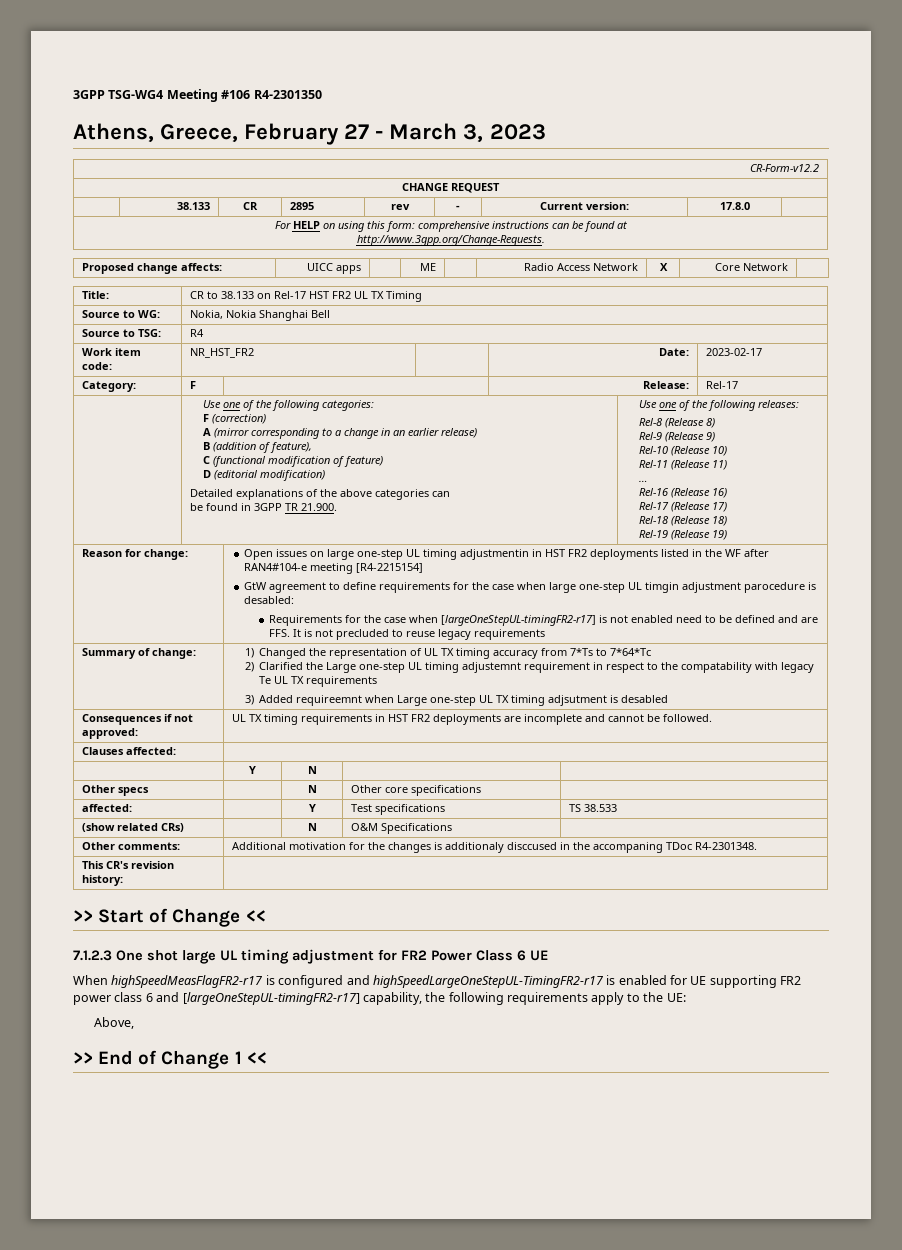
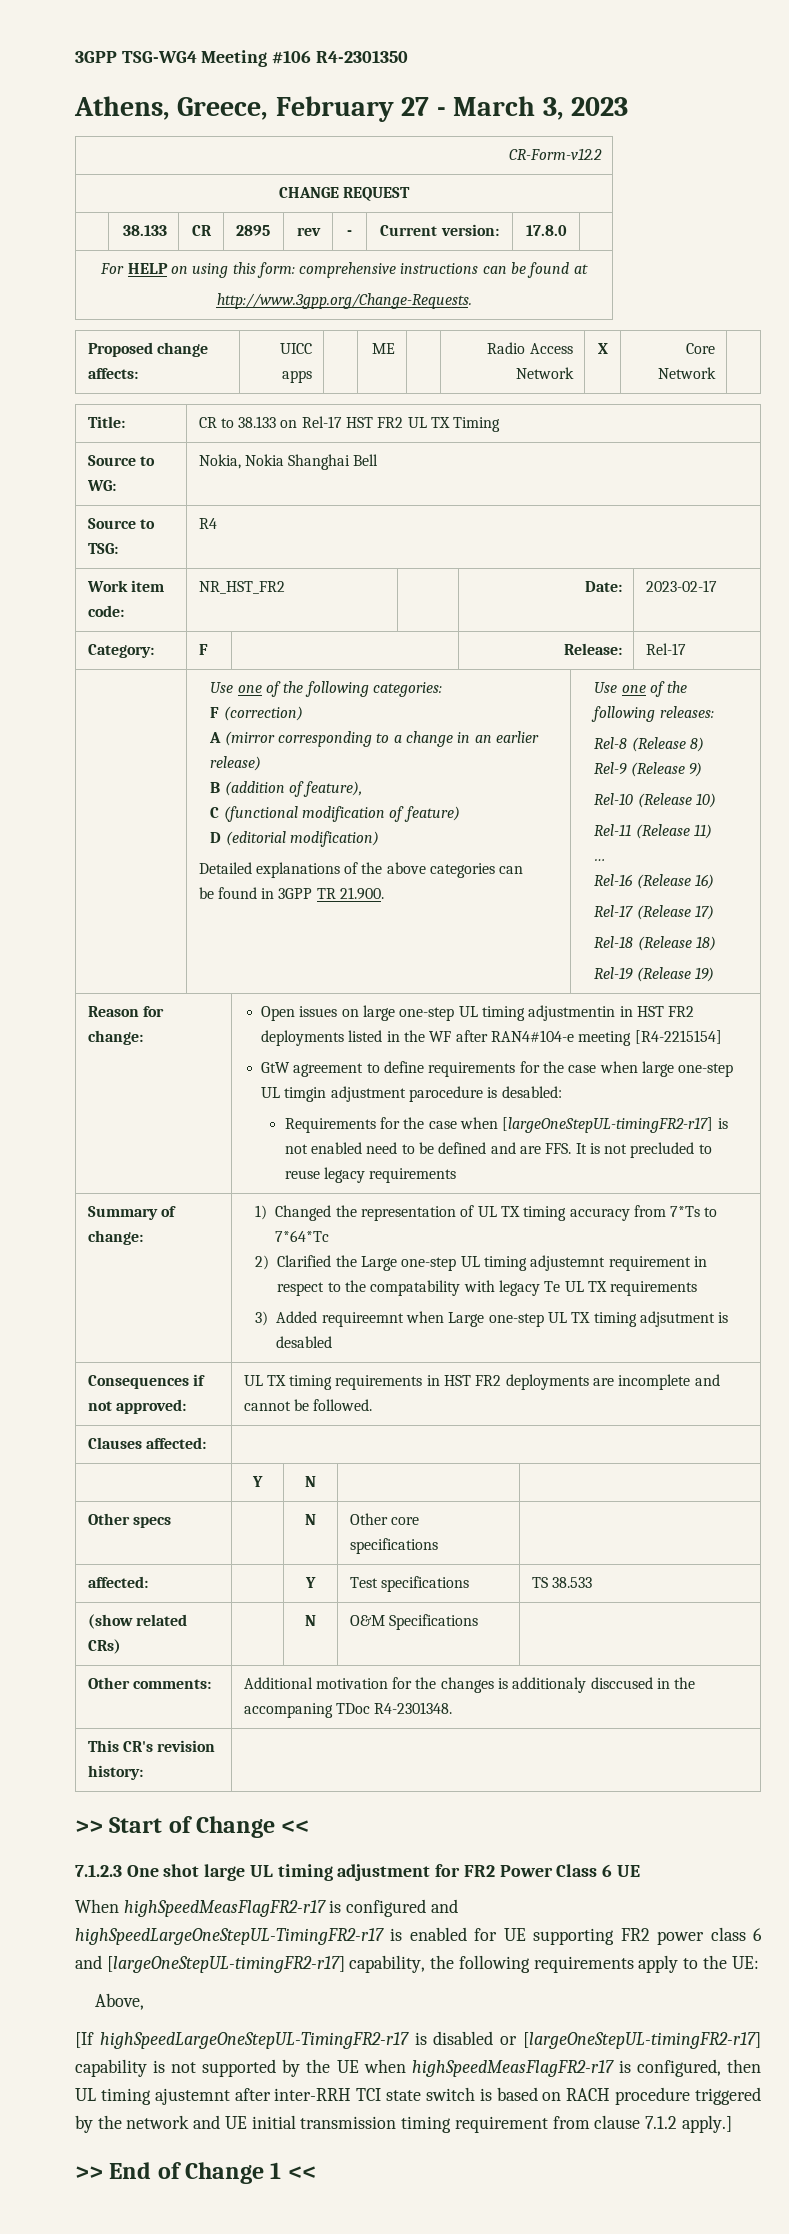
(134, 1023) none -> [75,2031,761,2049] [75,2059,762,2077] [75,2087,761,2105] [75,2115,732,2133] // [If highSpeedLargeOneStepUL-TimingFR2-r17 is disabled or [largeOneStepUL-timingFR2-r17] capability is not supported by the UE when highSpeedMeasFlagFR2-r17 is configured, then UL timing ajustemnt after inter-RRH TCI state switch is based on RACH procedure triggered by the network and UE initial transmission timing requirement from clause 7.1.2 apply.]

